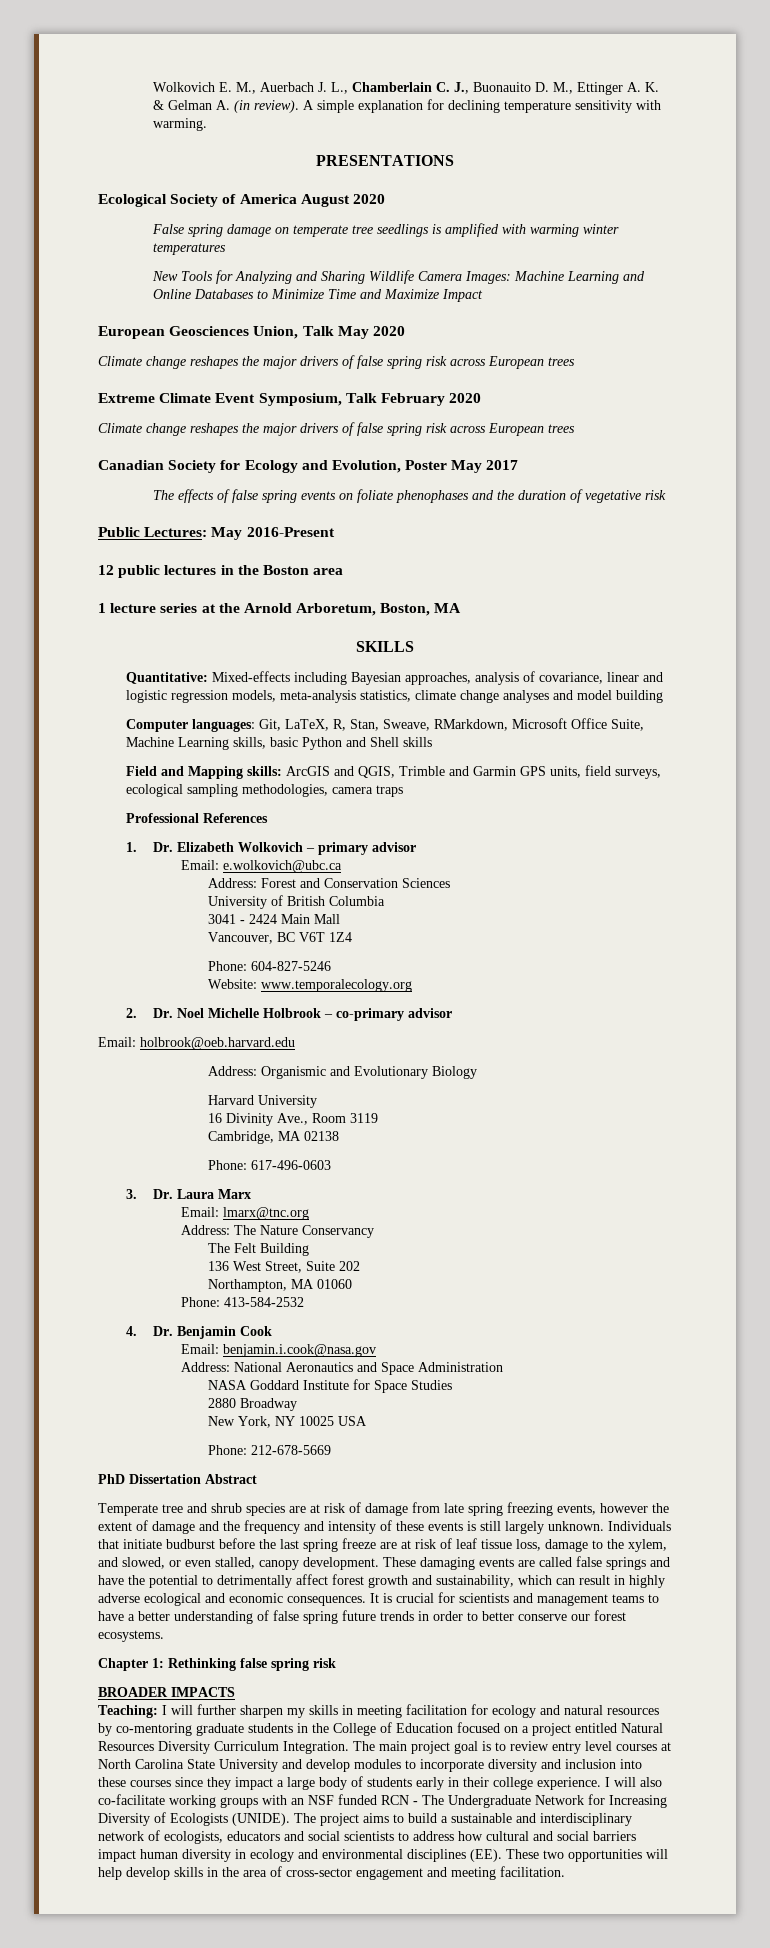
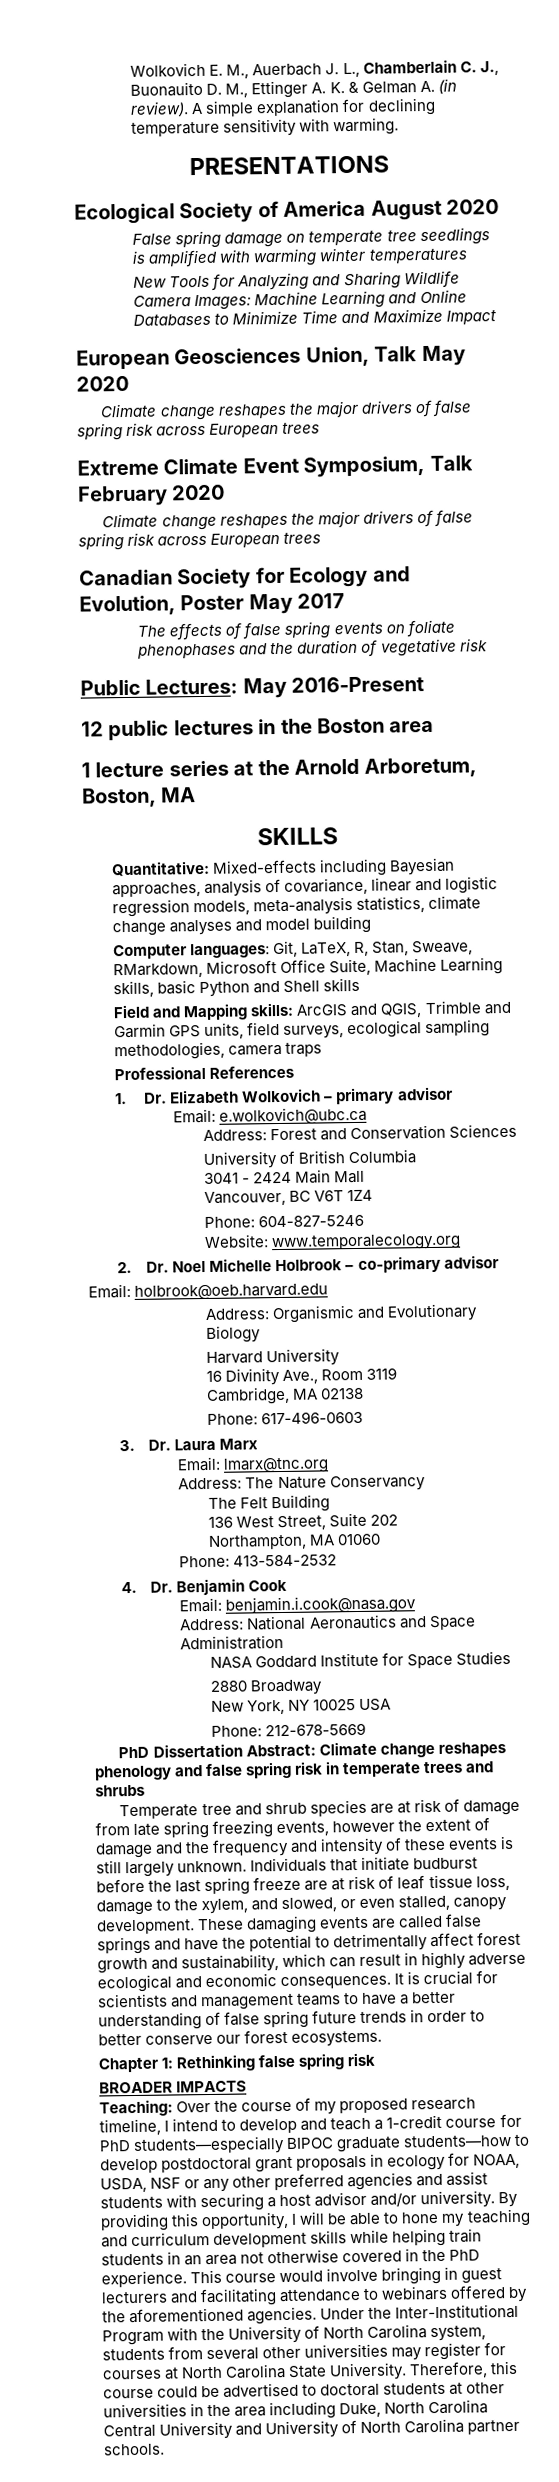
[205,1474,257,1484] Abstract -> [245,1741,506,1758] [94,1761,495,1781] [95,1784,145,1797] Abstract: Climate change reshapes phenology and false spring risk in temperate trees and shrubs
[162,1704,659,1718] [98,1722,663,1736] [98,1741,612,1754] I will further sharpen my skills in meeting facilitation for ecology and natural resources by co-mentoring graduate students in the College of Education focused on a project entitled Natural Resources Diversity Curriculum Integration. The main project goal is to review entry level -> [176,2097,477,2115] [99,2113,522,2136] [99,2134,531,2156] [100,2152,521,2174] [100,2171,489,2193] [100,2190,519,2212] [100,2208,531,2232] [101,2228,483,2248] [101,2248,481,2266] [101,2266,503,2288] [101,2285,529,2307] [102,2303,520,2325] [102,2324,487,2346] [102,2342,507,2361] Over the course of my proposed research timeline, I intend to develop and teach a 1-credit course for PhD students—especially BIPOC graduate students—how to develop postdoctoral grant proposals in ecology for NOAA, USDA, NSF or any other preferred agencies and assist students with securing a host advisor and/or university. By providing this opportunity, I will be able to hone my teaching and curriculum development skills while helping train students in an area not otherwise covered in the PhD experience. This course would involve bringing in guest lecturers and facilitating attendance to webinars offered by the aforementioned agencies. Under the Inter-Institutional Program with the University of North Carolina system, students from several other universities may register for
[219,1759,642,1772] [98,1776,662,1790] [98,1794,667,1808] [98,1812,632,1826] [98,1830,636,1844] [98,1849,668,1862] [98,1866,565,1880] University and develop modules to incorporate diversity and inclusion into these courses since they impact a large body of students early in their college experience. I will also co-facilitate working groups with an NSF funded RCN - The Undergraduate Network for Increasing Diversity of Ecologists (UNIDE). The project aims to build a sustainable and interdisciplinary network of ecologists, educators and social scientists to address how cultural and social barriers impact human diversity in ecology and environmental disciplines (EE). These two opportunities will help develop skills in the area of cross-sector engagement and meeting facilitation. -> [329,2360,519,2381] [103,2382,506,2399] [103,2399,489,2420] [103,2418,521,2440] [103,2443,165,2456] University. Therefore, this course could be advertised to doctoral students at other universities in the area including Duke, North Carolina Central University and University of North Carolina partner schools.

